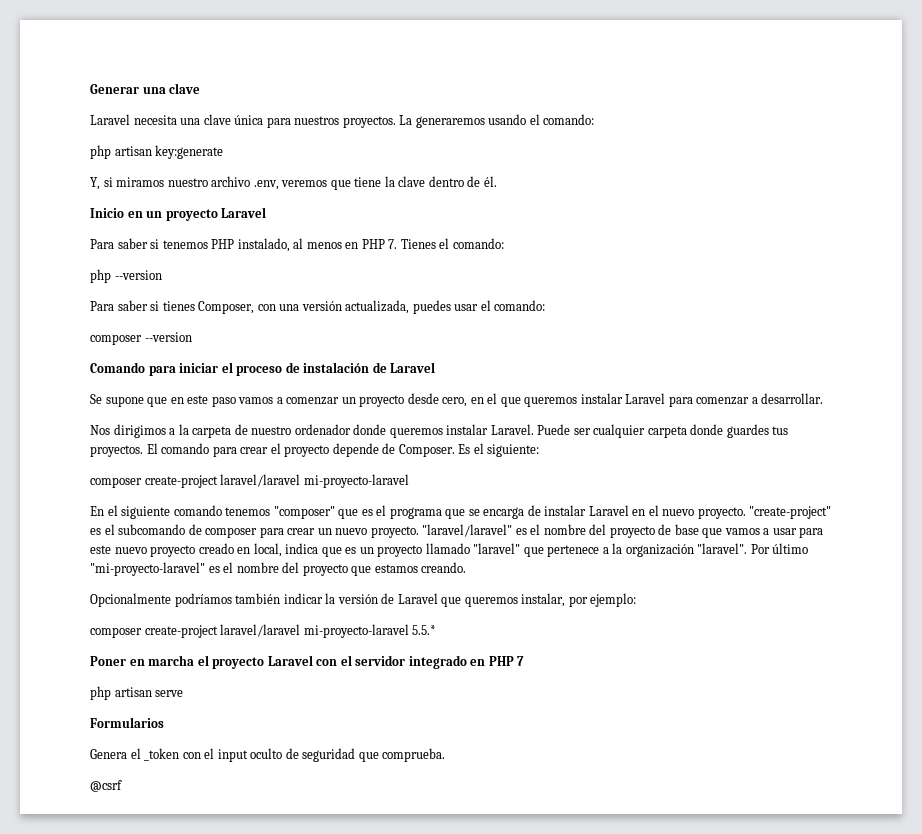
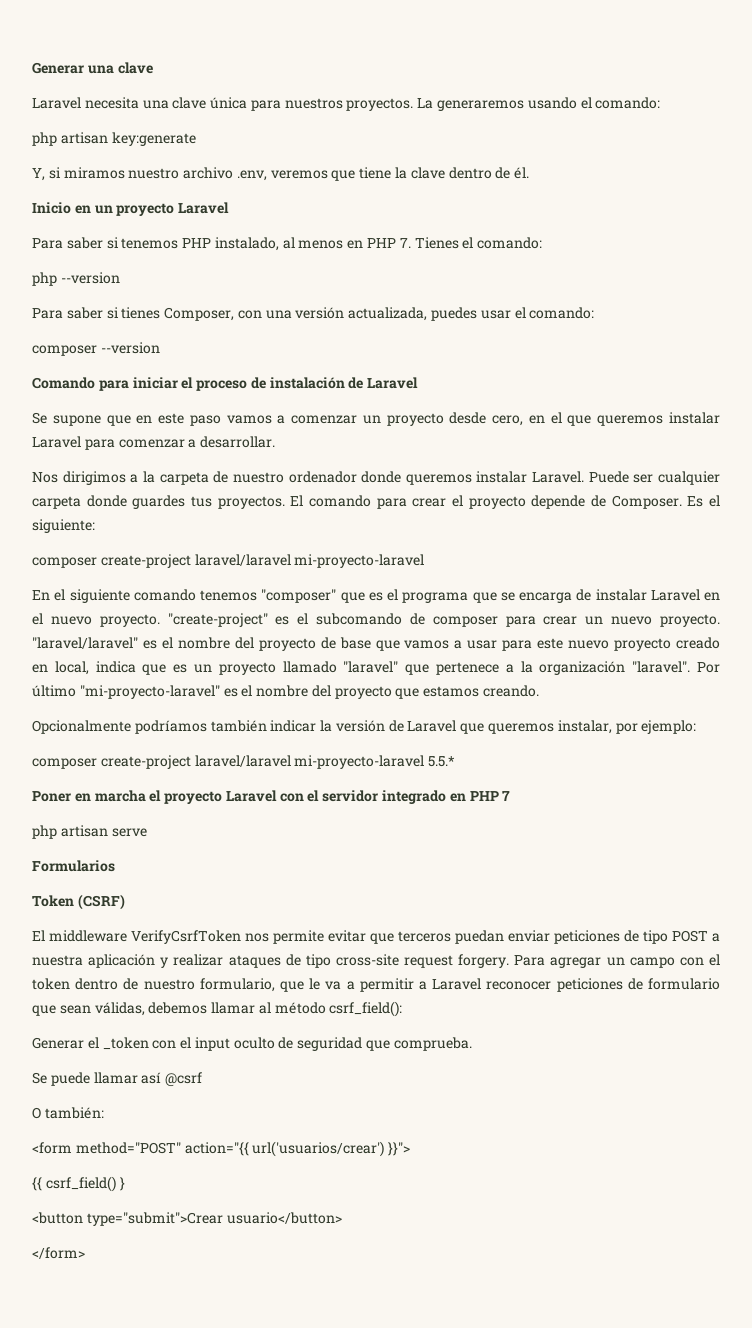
[90,749,127,759] Genera -> [32,894,125,910] [32,930,720,944] [32,954,720,968] [32,978,720,992] [32,1001,403,1017] [32,1037,84,1049] Token (CSRF) // El middleware VerifyCsrfToken nos permite evitar que terceros puedan enviar peticiones de tipo POST a nuestra aplicación y realizar ataques de tipo cross-site request forgery. Para agregar un campo con el token dentro de nuestro formulario, que le va a permitir a Laravel reconocer peticiones de formulario que sean válidas, debemos llamar al método csrf_field(): // Generar
[90,780,122,792] @csrf -> [32,1072,203,1087] [32,1107,104,1119] [32,1141,411,1157] [32,1176,125,1192] [32,1212,342,1226] [32,1247,85,1259] Se puede llamar así @csrf // O también: // <form method="POST" action="{{ url('usuarios/crear') }}"> // {{ csrf_field() } // <button type="submit">Crear usuario</button> // </form>

